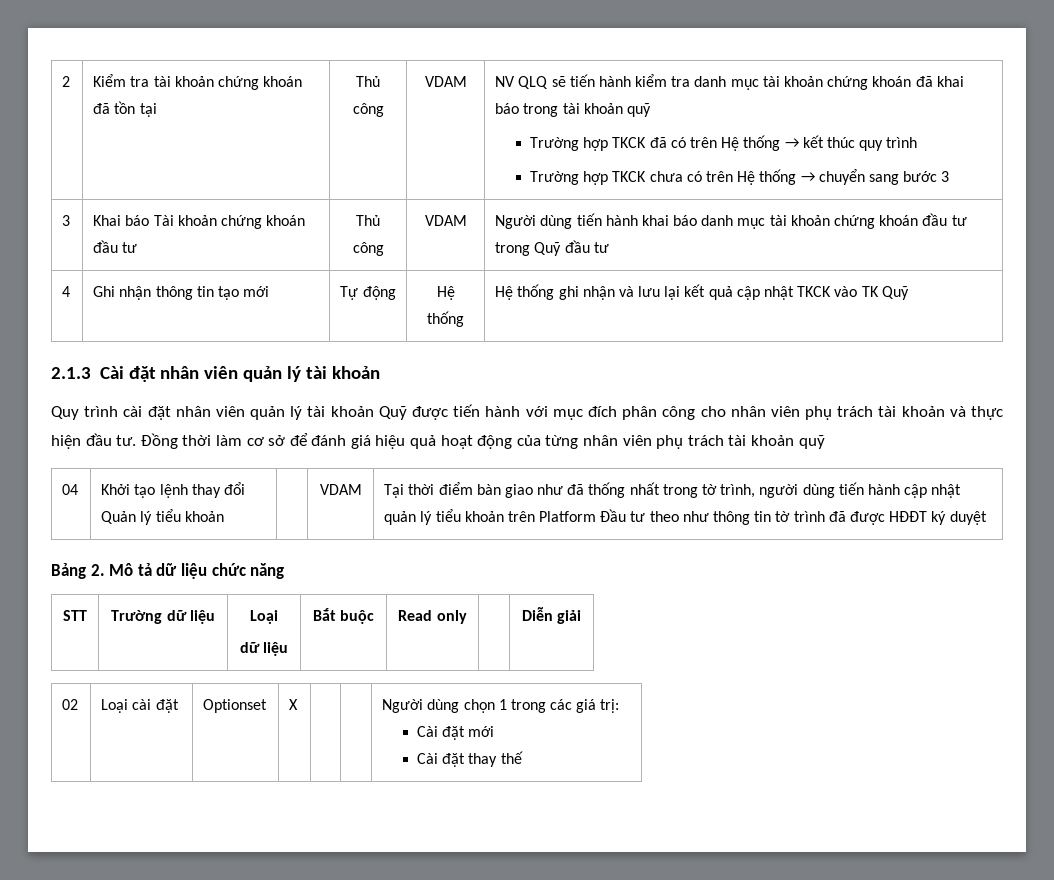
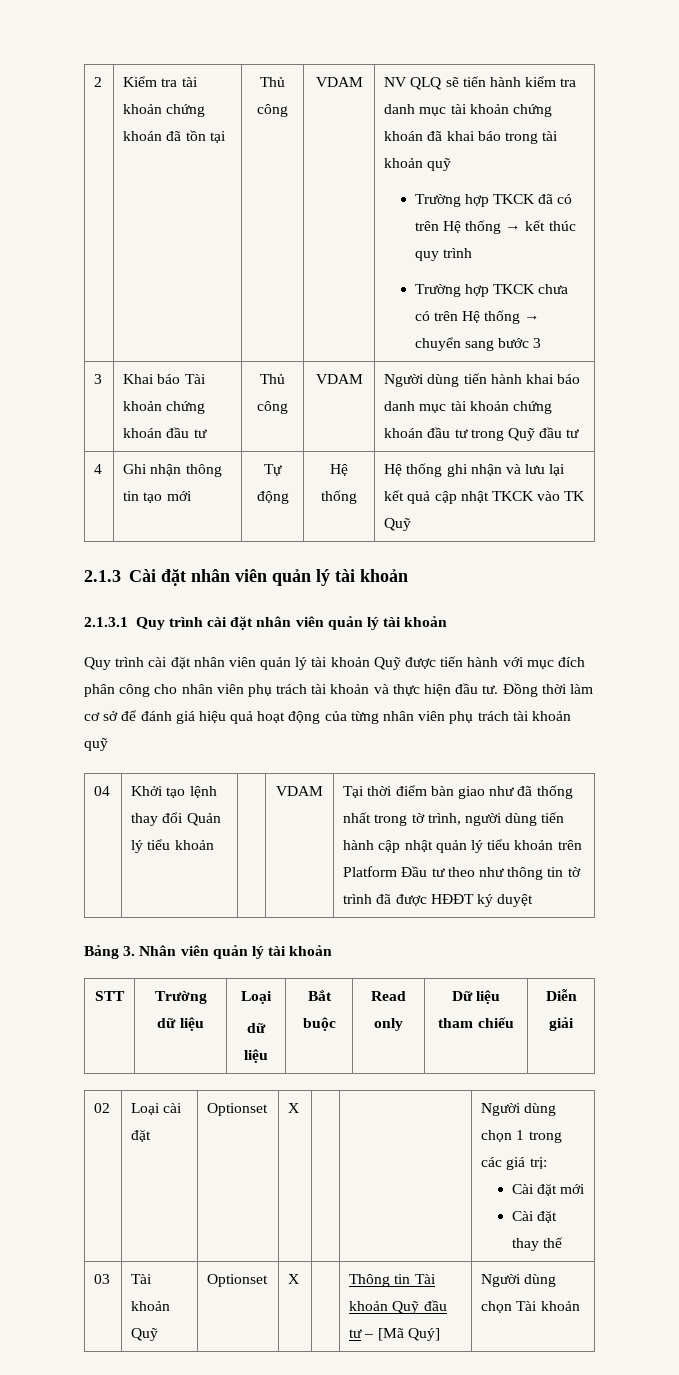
(381, 372) none -> [84,616,448,630] // 2.1.3.1 Quy trình cài đặt nhân viên quản lý tài khoản
[90,563,285,579] 2. Mô tả dữ liệu chức năng -> [123,945,333,959] 3. Nhân viên quản lý tài khoản
(467, 617) none -> [451,990,501,1004] [438,1017,514,1028] Dữ liệu tham chiếu
(523, 757) none -> [94,1274,111,1284] [131,1274,153,1284] [131,1301,171,1311] [131,1328,159,1341] [207,1274,269,1287] [288,1274,300,1284] [349,1274,436,1287] [349,1300,447,1314] [349,1328,440,1341] [481,1274,557,1287] [481,1301,580,1313] // 03 | Tài khoản Quỹ | Optionset | X | | Thông tin Tài khoản Quỹ đầu tư – [Mã Quý] | Người dùng chọn Tài khoản

